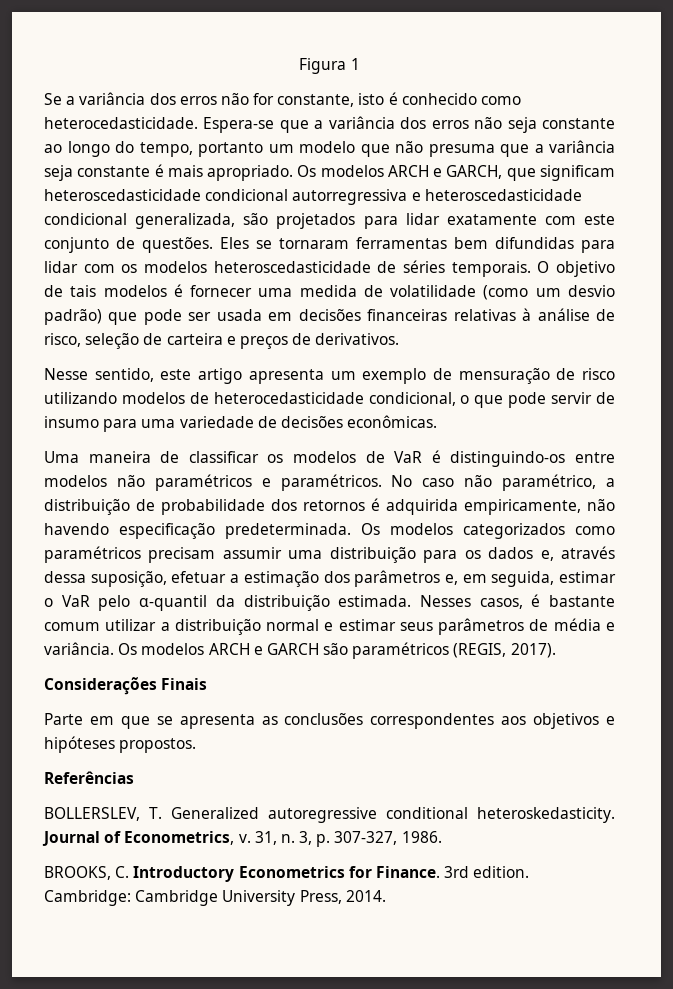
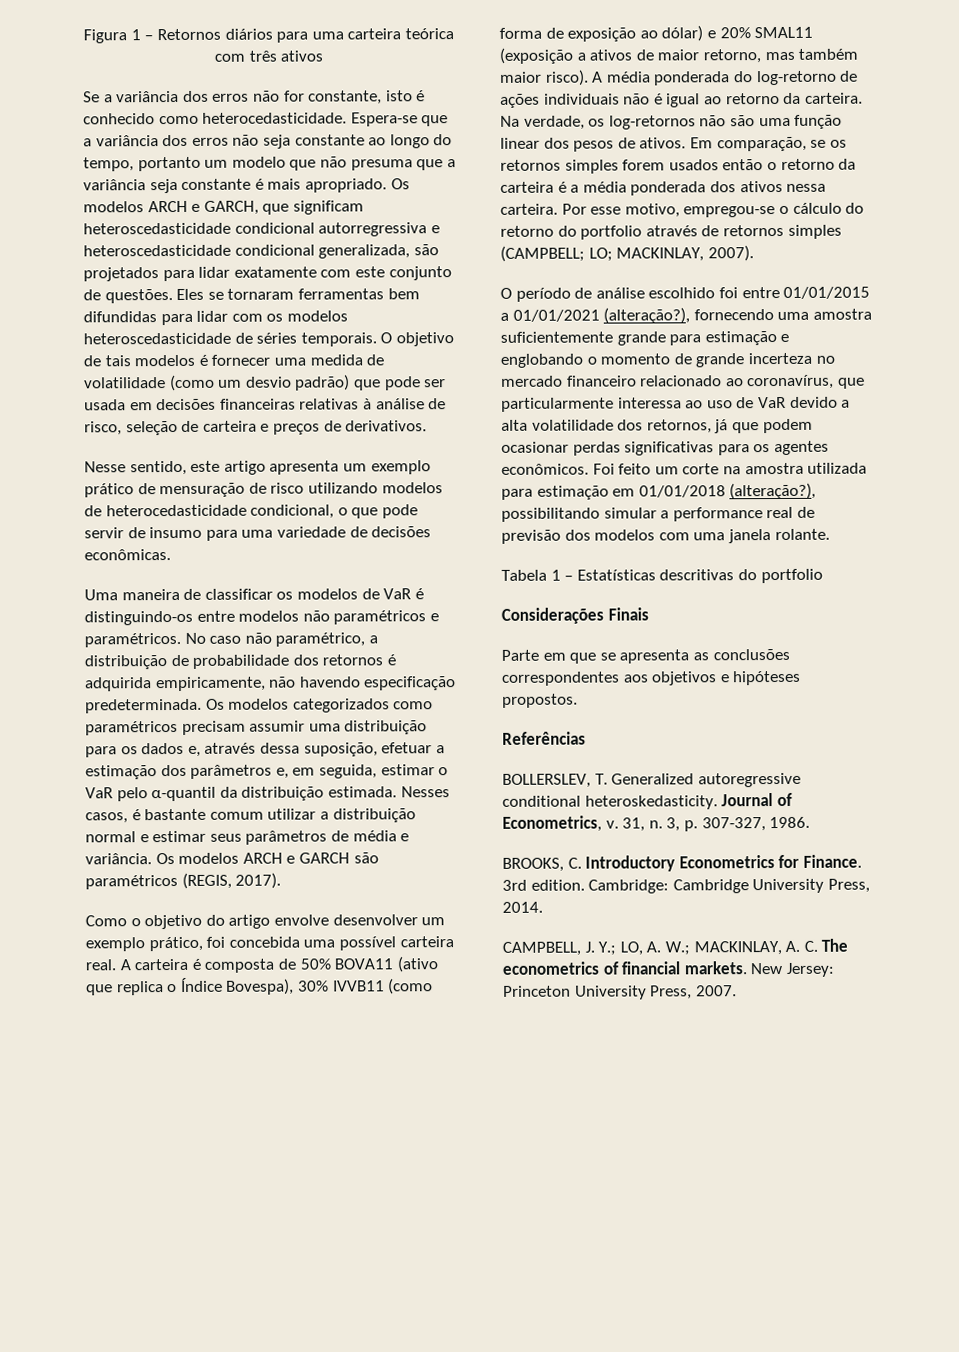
(360, 64) none -> [144,28,454,43] [213,50,324,62] – Retornos diários para uma carteira teórica com três ativos
(427, 376) none -> [84,483,134,498] prático
(556, 650) none -> [85,914,446,930] [85,936,454,952] [85,956,438,973] [86,977,434,996] [499,25,814,42] [499,47,859,64] [499,69,859,86] [500,92,863,108] [500,114,843,130] [500,136,847,152] [500,158,857,174] [500,180,827,196] [500,202,865,218] [500,224,842,240] [500,245,754,262] [500,286,871,302] [500,307,872,324] [500,331,790,346] [500,352,835,368] [501,374,865,390] [501,396,851,412] [501,418,813,434] [501,440,829,456] [501,462,868,475] [501,482,817,500] [501,506,815,522] [501,528,830,544] [501,568,823,584] // Como o objetivo do artigo envolve desenvolver um exemplo prático, foi concebida uma possível carteira real. A carteira é composta de 50% BOVA11 (ativo que replica o Índice Bovespa), 30% IVVB11 (como forma de exposição ao dólar) e 20% SMAL11 (exposição a ativos de maior retorno, mas também maior risco). A média ponderada do log-retorno de ações individuais não é igual ao retorno da carteira. Na verdade, os log-retornos não são uma função linear dos pesos de ativos. Em comparação, se os retornos simples forem usados então o retorno da carteira é a média ponderada dos ativos nessa carteira. Por esse motivo, empregou-se o cálculo do retorno do portfolio através de retornos simples (CAMPBELL; LO; MACKINLAY, 2007). // O período de análise escolhido foi entre 01/01/2015 a 01/01/2021 (alteração?), fornecendo uma amostra suficientemente grande para estimação e englobando o momento de grande incerteza no mercado financeiro relacionado ao coronavírus, que particularmente interessa ao uso de VaR devido a alta volatilidade dos retornos, já que podem ocasionar perdas significativas para os agentes econômicos. Foi feito um corte na amostra utilizada para estimação em 01/01/2018 (alteração?), possibilitando simular a performance real de previsão dos modelos com uma janela rolante. // Tabela 1 – Estatísticas descritivas do portfolio
(386, 896) none -> [502,938,849,956] [502,961,834,977] [503,985,737,1000] // CAMPBELL, J. Y.; LO, A. W.; MACKINLAY, A. C. The econometrics of financial markets. New Jersey: Princeton University Press, 2007.

